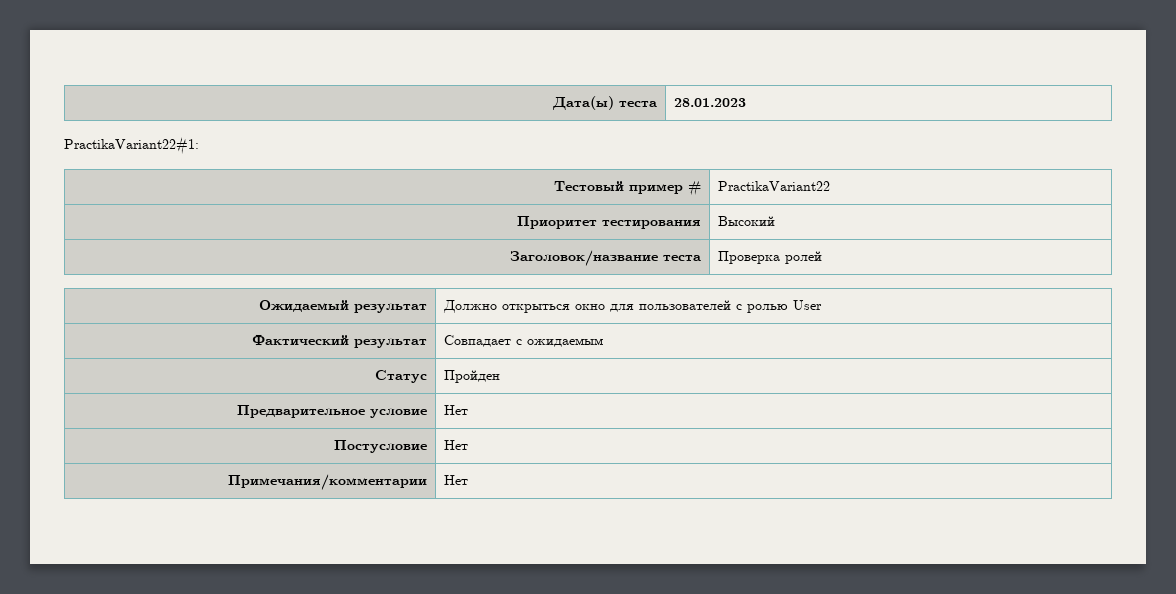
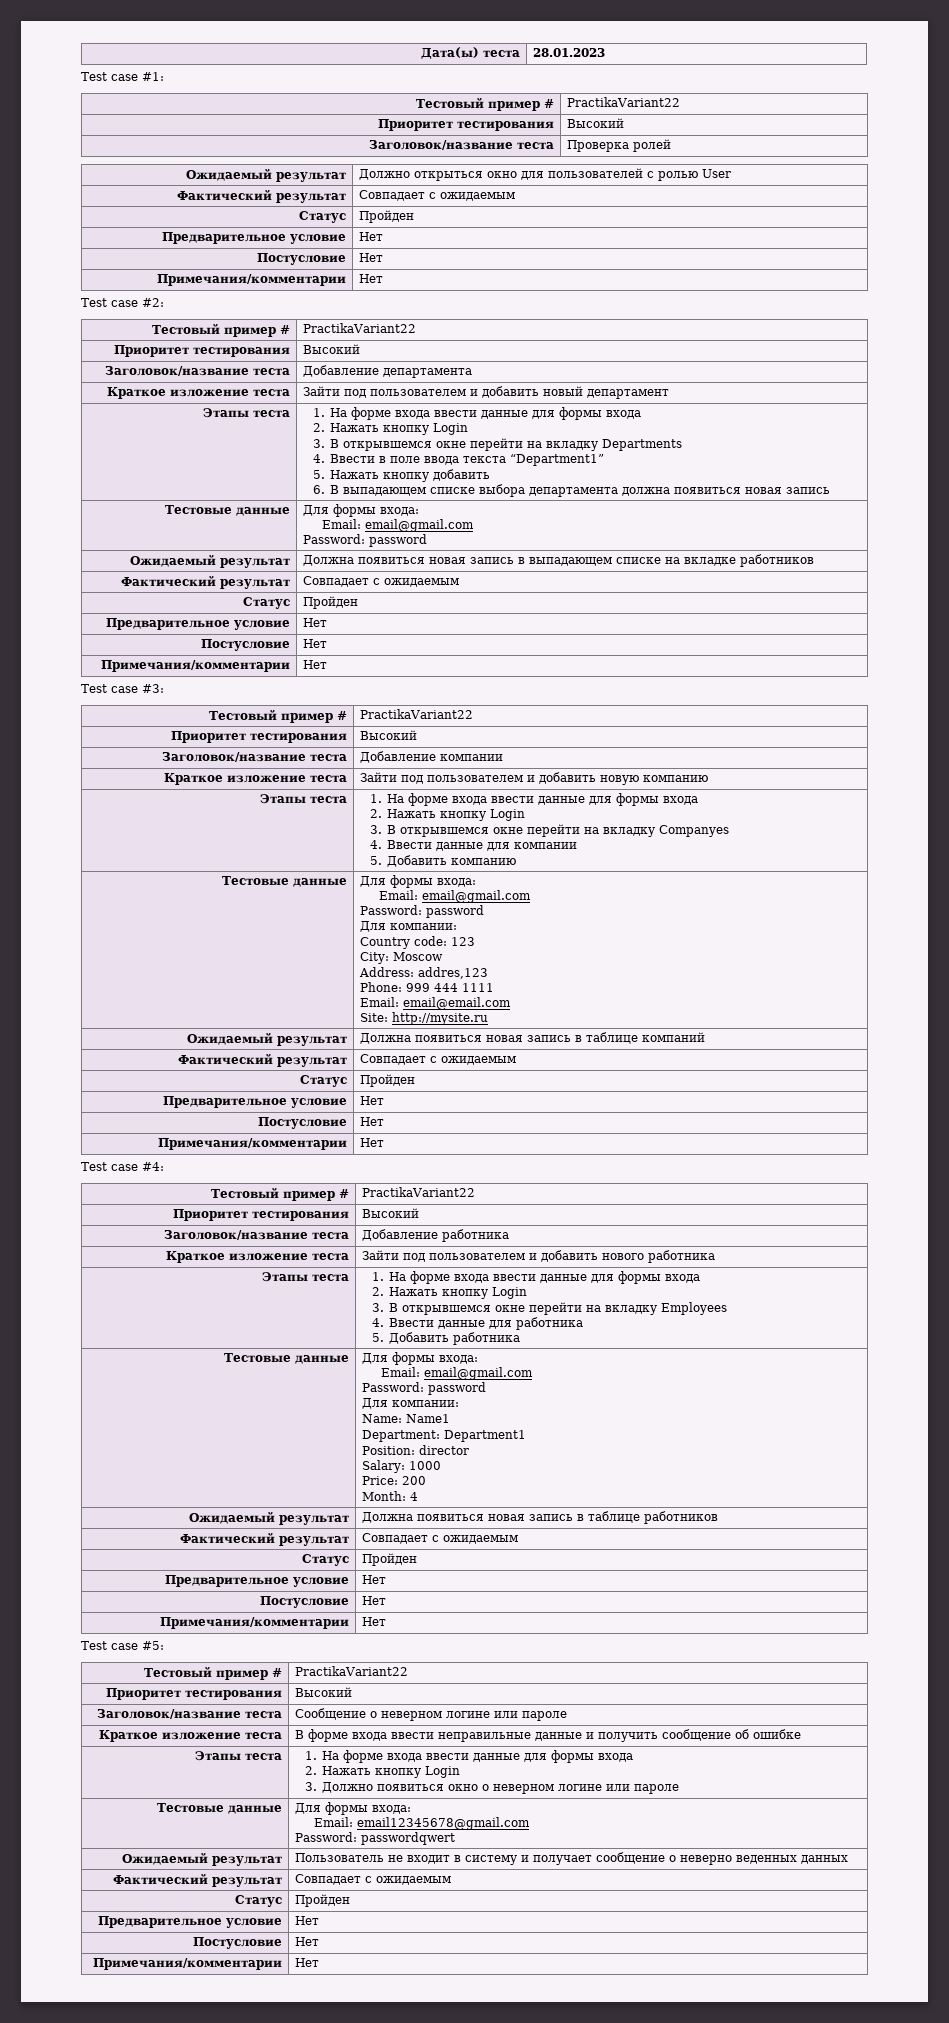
[64,137,199,155] PractikaVariant22#1: -> [81,72,164,81] Test case #1:
(468, 480) none -> [81,298,164,307] [151,323,290,337] [303,323,417,333] [113,345,290,357] [303,344,361,354] [104,366,290,376] [303,365,473,378] [106,387,290,399] [303,386,670,399] [202,408,290,418] [312,407,642,420] [312,423,469,435] [312,438,683,451] [312,454,605,466] [312,469,491,482] [312,484,831,497] [164,505,290,516] [303,504,420,517] [322,519,475,532] [303,534,428,547] [129,554,290,568] [303,554,815,567] [120,575,290,589] [303,576,460,587] [242,597,290,609] [303,596,359,609] [105,618,290,630] [303,618,328,627] [200,639,290,651] [303,639,328,648] [100,660,290,672] [303,660,328,669] [81,684,164,693] [208,709,347,723] [360,709,474,719] [170,731,347,743] [360,730,418,740] [161,752,347,762] [360,751,504,763] [163,773,347,785] [360,772,709,785] [259,794,347,804] [369,793,699,806] [369,809,526,821] [369,824,730,837] [369,840,578,851] [369,855,517,867] [221,876,347,887] [360,875,477,888] [379,890,532,903] [360,905,485,918] [360,921,458,932] [360,936,476,949] [360,952,444,964] [359,967,489,979] [360,982,495,992] [360,997,512,1010] [360,1012,489,1025] [186,1032,347,1046] [360,1032,706,1044] [177,1053,347,1067] [360,1054,517,1065] [299,1075,347,1087] [360,1074,416,1087] [162,1096,347,1108] [360,1096,385,1105] [257,1117,347,1129] [360,1117,385,1126] [157,1138,347,1150] [360,1138,385,1147] [81,1162,164,1171] [210,1187,349,1201] [362,1187,476,1197] [172,1209,349,1221] [362,1208,420,1218] [163,1230,349,1240] [362,1229,510,1242] [165,1251,349,1263] [362,1250,716,1263] [261,1272,349,1282] [371,1271,701,1284] [371,1287,528,1299] [371,1302,728,1315] [371,1317,584,1330] [371,1332,521,1345] [223,1353,349,1364] [362,1352,479,1365] [381,1367,534,1380] [362,1382,487,1395] [362,1398,460,1409] [362,1414,451,1423] [362,1430,527,1442] [362,1445,470,1455] [362,1460,442,1473] [362,1476,427,1485] [362,1491,419,1501] [188,1511,349,1525] [362,1511,719,1524] [179,1532,349,1546] [362,1533,519,1544] [301,1554,349,1566] [362,1553,418,1566] [164,1575,349,1587] [362,1575,387,1584] [259,1596,349,1608] [362,1596,387,1605] [159,1617,349,1629] [362,1617,387,1626] [81,1641,164,1650] [143,1666,282,1680] [295,1666,409,1676] [105,1688,282,1700] [295,1687,353,1697] [96,1709,282,1719] [295,1708,568,1721] [98,1730,282,1742] [295,1729,802,1742] [194,1751,282,1761] [304,1750,634,1763] [304,1766,461,1778] [304,1782,680,1794] [156,1803,282,1814] [295,1802,412,1815] [314,1817,531,1830] [295,1832,456,1845] [121,1852,282,1866] [295,1852,849,1865] [112,1873,282,1887] [295,1874,452,1885] [234,1895,282,1907] [295,1894,351,1907] [97,1916,282,1928] [295,1916,320,1925] [192,1937,282,1949] [295,1937,320,1946] [92,1958,282,1970] [295,1958,320,1967] // Test case #2: // Тестовый пример # | PractikaVariant22 // Приоритет тестирования | Высокий // Заголовок/название теста | Добавление департамента // Краткое изложение теста | Зайти под пользователем и добавить новый департамент // Этапы теста | 1. На форме входа ввести данные для формы входа // 2. Нажать кнопку Login // 3. В открывшемся окне перейти на вкладку Departments // 4. Ввести в поле ввода текста “Department1” // 5. Нажать кнопку добавить // 6. В выпадающем списке выбора департамента должна появиться новая запись // Тестовые данные | Для формы входа: // Email: email@gmail.com // Password: password // Ожидаемый результат | Должна появиться новая запись в выпадающем списке на вкладке работников // Фактический результат | Совпадает с ожидаемым // Статус | Пройден // Предварительное условие | Нет // Постусловие | Нет // Примечания/комментарии | Нет // Test case #3: // Тестовый пример # | PractikaVariant22 // Приоритет тестирования | Высокий // Заголовок/название теста | Добавление компании // Краткое изложение теста | Зайти под пользователем и добавить новую компанию // Этапы теста | 1. На форме входа ввести данные для формы входа // 2. Нажать кнопку Login // 3. В открывшемся окне перейти на вкладку Companyes // 4. Ввести данные для компании // 5. Добавить компанию // Тестовые данные | Для формы входа: // Email: email@gmail.com // Password: password // Для компании: // Country code: 123 // City: Moscow // Address: addres,123 // Phone: 999 444 1111 // Email: email@email.com // Site: http://mysite.ru // Ожидаемый результат | Должна появиться новая запись в таблице компаний // Фактический результат | Совпадает с ожидаемым // Статус | Пройден // Предварительное условие | Нет // Постусловие | Нет // Примечания/комментарии | Нет // Test case #4: // Тестовый пример # | PractikaVariant22 // Приоритет тестирования | Высокий // Заголовок/название теста | Добавление работника // Краткое изложение теста | Зайти под пользователем и добавить нового работника // Этапы теста | 1. На форме входа ввести данные для формы входа // 2. Нажать кнопку Login // 3. В открывшемся окне перейти на вкладку Employees // 4. Ввести данные для работника // 5. Добавить работника // Тестовые данные | Для формы входа: // Email: email@gmail.com // Password: password // Для компании: // Name: Name1 // Department: Department1 // Position: director // Salary: 1000 // Price: 200 // Month: 4 // Ожидаемый результат | Должна появиться новая запись в таблице работников // Фактический результат | Совпадает с ожидаемым // Статус | Пройден // Предварительное условие | Нет // Постусловие | Нет // Примечания/комментарии | Нет // Test case #5: // Тестовый пример # | PractikaVariant22 // Приоритет тестирования | Высокий // Заголовок/название теста | Сообщение о неверном логине или пароле // Краткое изложение теста | В форме входа ввести неправильные данные и получить сообщение об ошибке // Этапы теста | 1. На форме входа ввести данные для формы входа // 2. Нажать кнопку Login // 3. Должно появиться окно о неверном логине или пароле // Тестовые данные | Для формы входа: // Email: email12345678@gmail.com // Password: passwordqwert // Ожидаемый результат | Пользователь не входит в систему и получает сообщение о неверно веденных данных // Фактический результат | Совпадает с ожидаемым // Статус | Пройден // Предварительное условие | Нет // Постусловие | Нет // Примечания/комментарии | Нет

